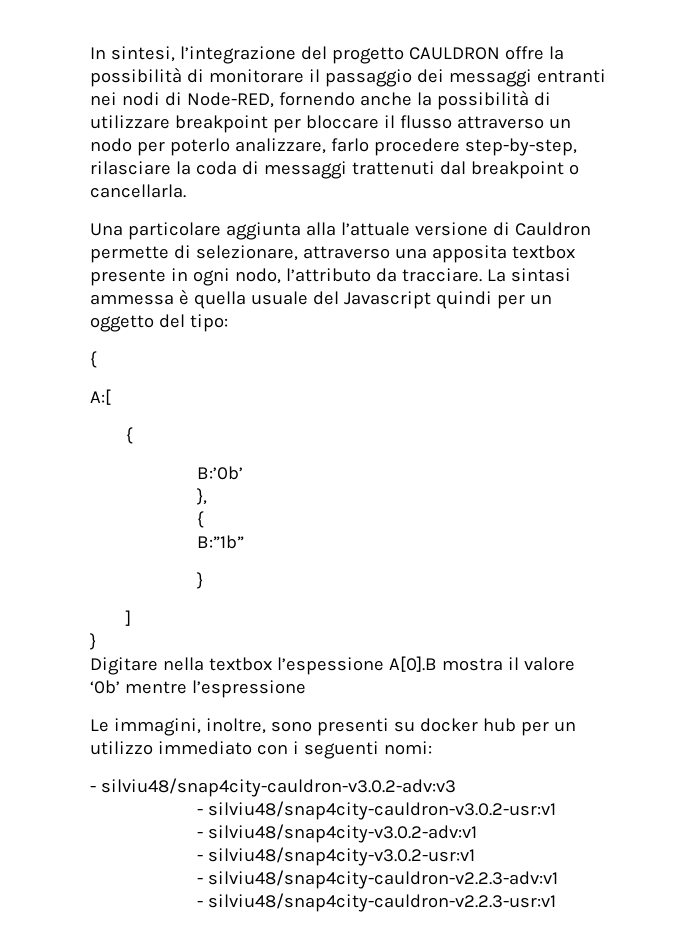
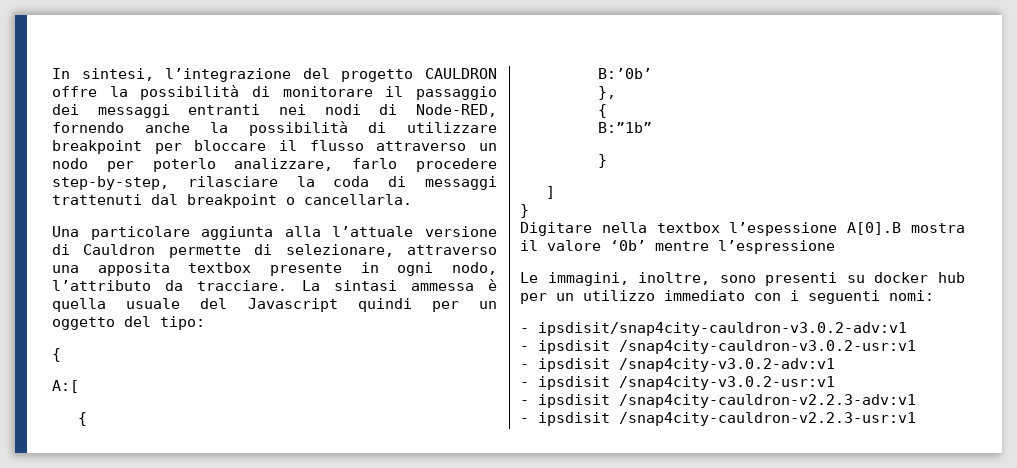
[100,778,456,797] [197,801,557,820] [197,824,478,843] [197,847,476,866] [197,870,559,889] [197,893,557,912] silviu48/snap4city-cauldron-v3.0.2-adv:v3 // - silviu48/snap4city-cauldron-v3.0.2-usr:v1 // - silviu48/snap4city-v3.0.2-adv:v1 // - silviu48/snap4city-v3.0.2-usr:v1 // - silviu48/snap4city-cauldron-v2.2.3-adv:v1 // - silviu48/snap4city-cauldron-v2.2.3-usr:v1 -> [538,322,907,336] [520,340,916,354] [520,358,835,372] [520,376,835,390] [520,394,916,408] [520,412,916,426] ipsdisit/snap4city-cauldron-v3.0.2-adv:v1 // - ipsdisit /snap4city-cauldron-v3.0.2-usr:v1 // - ipsdisit /snap4city-v3.0.2-adv:v1 // - ipsdisit /snap4city-v3.0.2-usr:v1 // - ipsdisit /snap4city-cauldron-v2.2.3-adv:v1 // - ipsdisit /snap4city-cauldron-v2.2.3-usr:v1

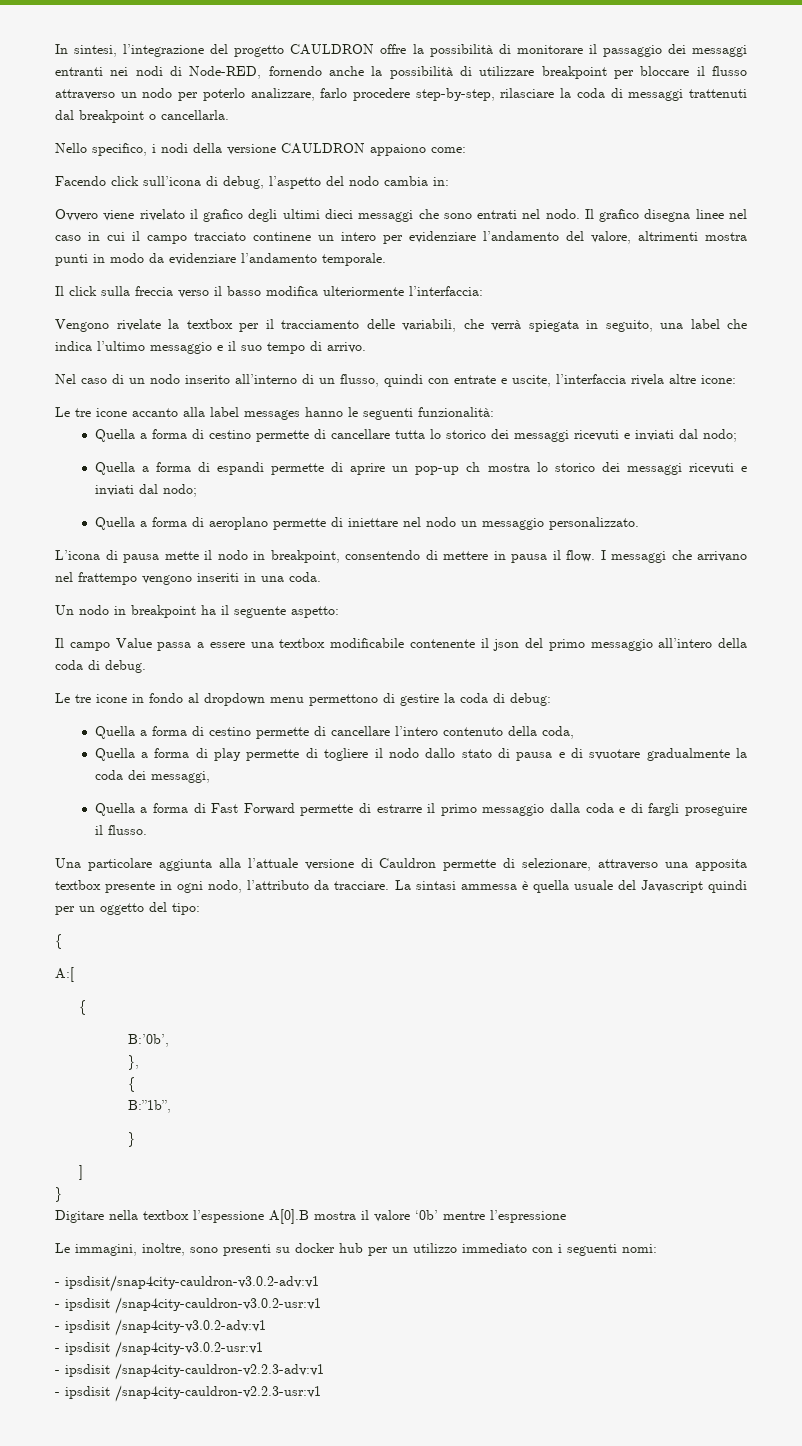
(412, 199) none -> [55,143,466,156] [55,176,449,189] [55,209,748,222] [55,231,747,244] [55,253,386,266] [55,286,483,298] [55,319,747,332] [55,341,366,354] [55,374,736,387] [55,407,494,420] [94,429,737,442] [94,462,748,475] [94,484,197,497] [94,517,639,530] [55,550,747,563] [55,572,321,585] [55,605,339,618] [55,638,747,651] [55,660,146,673] [55,693,551,706] [94,726,574,739] [94,748,748,761] [94,770,210,783] [94,803,747,816] [94,825,147,835] // Nello specifico, i nodi della versione CAULDRON appaiono come: // Facendo click sull’icona di debug, l’aspetto del nodo cambia in: // Ovvero viene rivelato il grafico degli ultimi dieci messaggi che sono entrati nel nodo. Il grafico disegna linee nel caso in cui il campo tracciato continene un intero per evidenziare l’andamento del valore, altrimenti mostra punti in modo da evidenziare l’andamento temporale. // Il click sulla freccia verso il basso modifica ulteriormente l’interfaccia: // Vengono rivelate la textbox per il tracciamento delle variabili, che verrà spiegata in seguito, una label che indica l’ultimo messaggio e il suo tempo di arrivo. // Nel caso di un nodo inserito all’interno di un flusso, quindi con entrate e uscite, l’interfaccia rivela altre icone: // Le tre icone accanto alla label messages hanno le seguenti funzionalità: // Quella a forma di cestino permette di cancellare tutta lo storico dei messaggi ricevuti e inviati dal nodo; // Quella a forma di espandi permette di aprire un pop-up ch mostra lo storico dei messaggi ricevuti e inviati dal nodo; // Quella a forma di aeroplano permette di iniettare nel nodo un messaggio personalizzato. // L’icona di pausa mette il nodo in breakpoint, consentendo di mettere in pausa il flow. I messaggi che arrivano nel frattempo vengono inseriti in una coda. // Un nodo in breakpoint ha il seguente aspetto: // Il campo Value passa a essere una textbox modificabile contenente il json del primo messaggio all’intero della coda di debug. // Le tre icone in fondo al dropdown menu permettono di gestire la coda di debug: // Quella a forma di cestino permette di cancellare l’intero contenuto della coda, // Quella a forma di play permette di togliere il nodo dallo stato di pausa e di svuotare gradualmente la coda dei messaggi, // Quella a forma di Fast Forward permette di estrarre il primo messaggio dalla coda e di fargli proseguire il flusso.
[598,68,653,79] B:’0b’ -> [128,1034,170,1047] B:’0b’,
[598,122,653,133] B:”1b” -> [128,1100,172,1113] B:”1b”,

